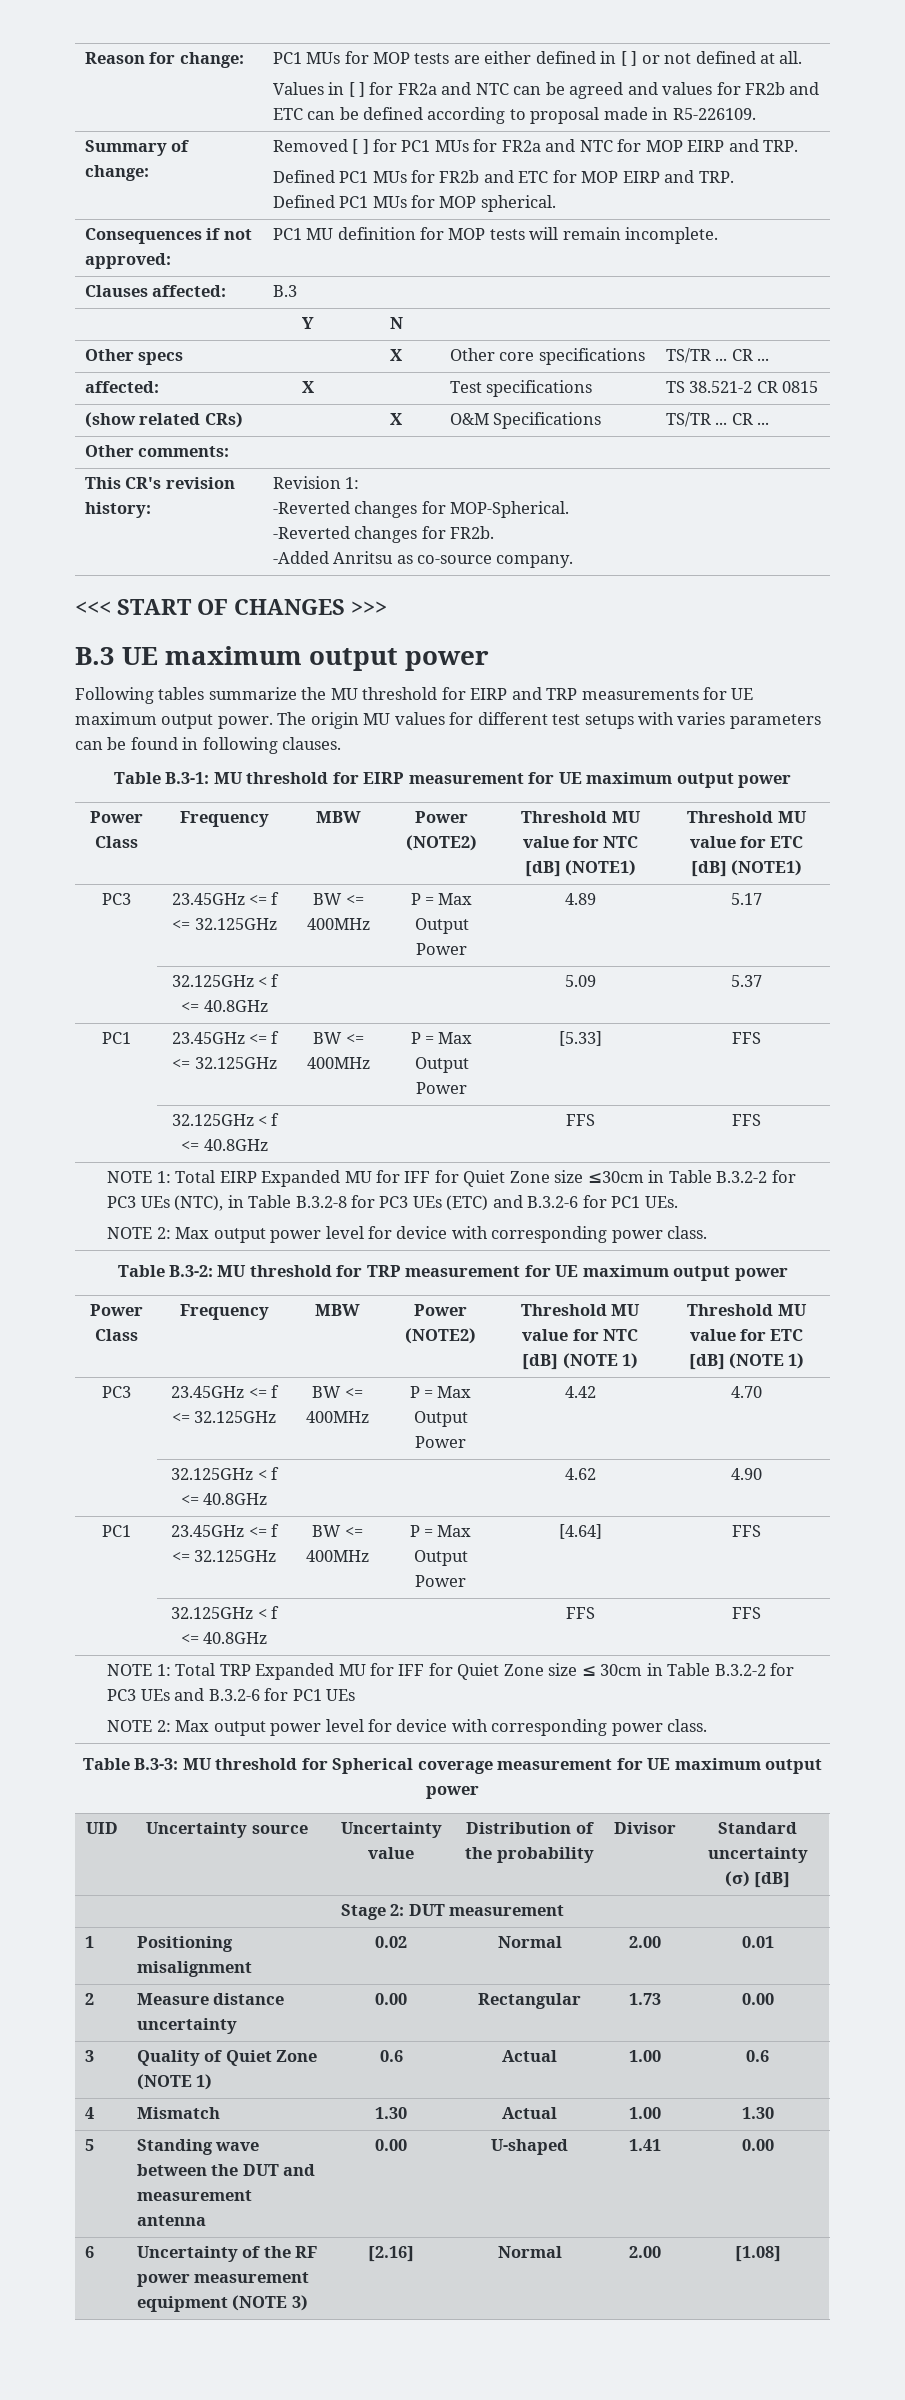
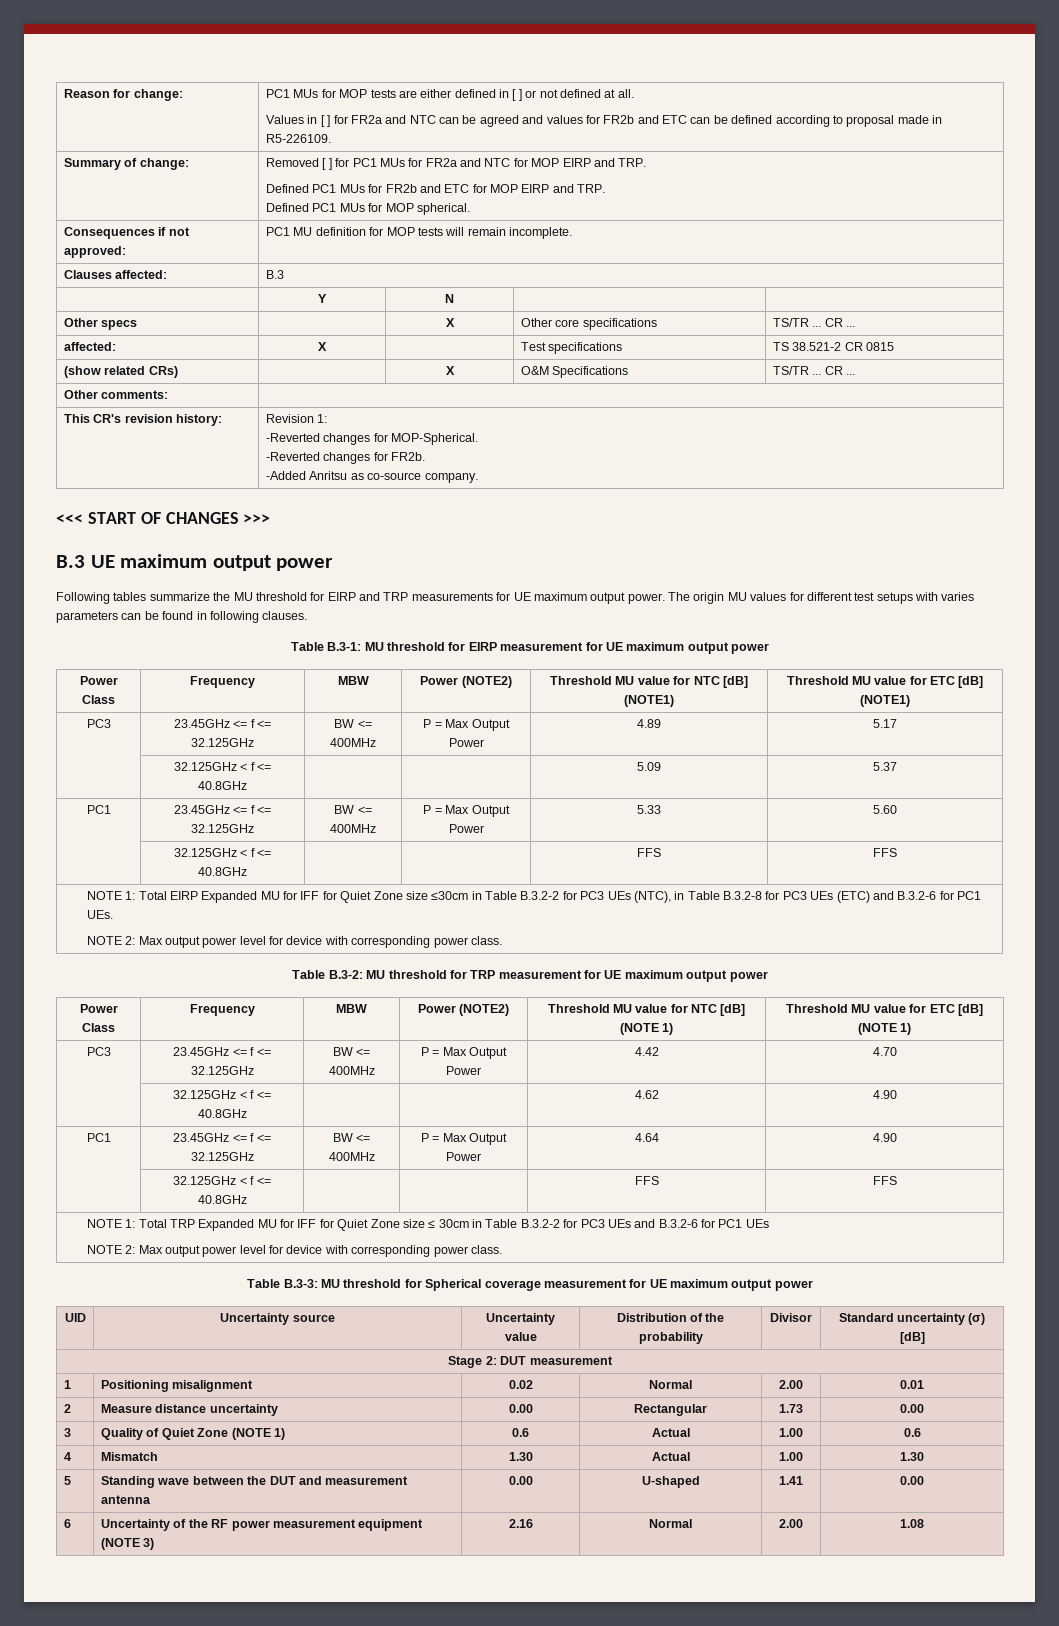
[559,1031,602,1046] [732,1032,761,1044] [5.33] | FFS -> [637,805,662,814] [873,805,898,814] 5.33 | 5.60
[558,1524,602,1539] [732,1525,761,1537] [4.64] | FFS -> [634,1133,659,1142] [872,1133,897,1142] 4.64 | 4.90
[368,2246,414,2262] [497,2246,562,2258] [628,2246,661,2258] [734,2246,781,2262] [2.16] | Normal | 2.00 | [1.08] -> [508,1519,533,1528] [649,1519,693,1528] [779,1519,804,1528] [900,1519,925,1528] 2.16 | Normal | 2.00 | 1.08

